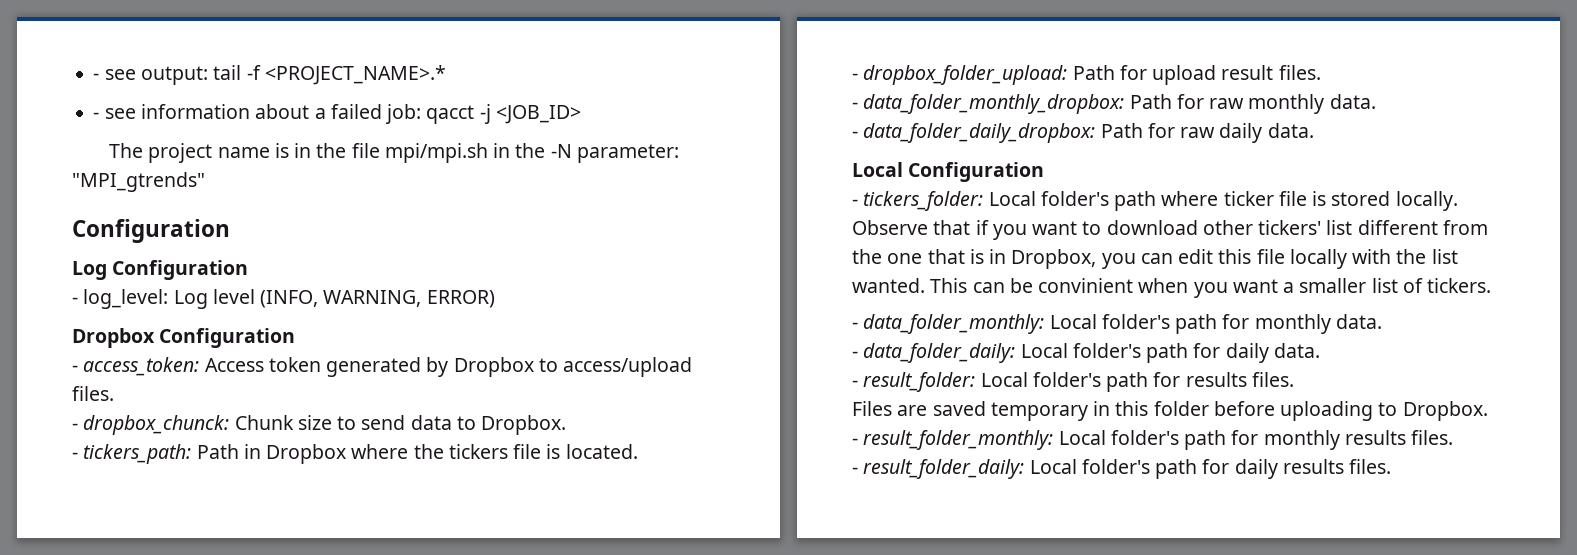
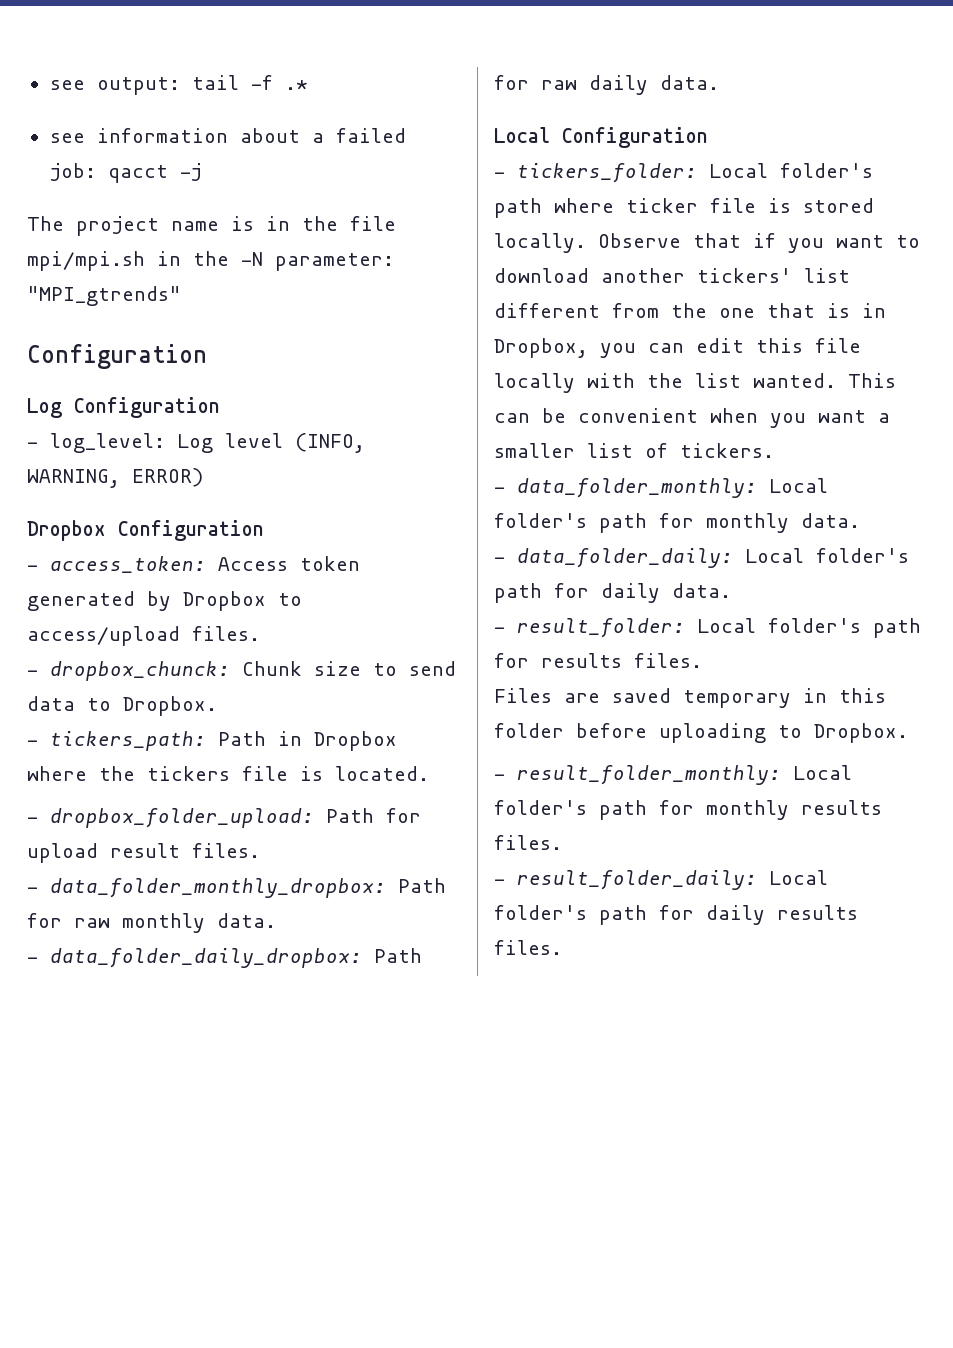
[93,73,100,80] - -> (49, 85) none
[264,65,446,85] [93,112,100,119] <PROJECT_NAME>.* // - -> [284,80,308,90] .* //
[495,105,581,124] <JOB_ID> -> (202, 172) none
[1202,220,1253,235] other -> [601,268,685,283] another
[1038,278,1134,293] convinient -> [578,408,698,423] convenient

